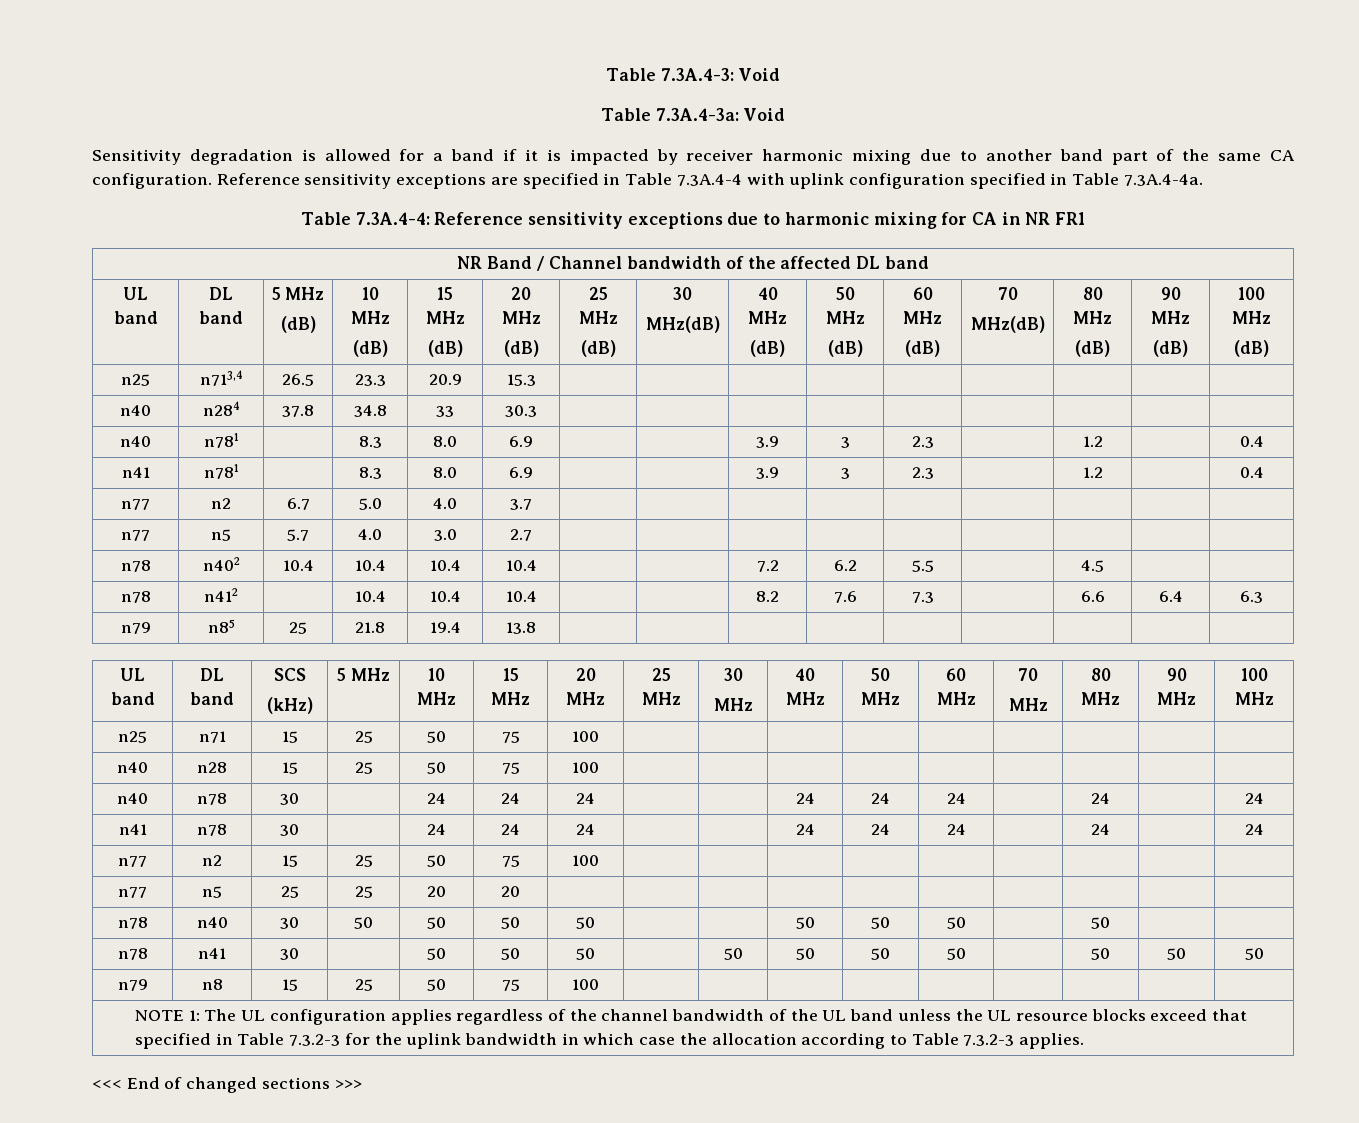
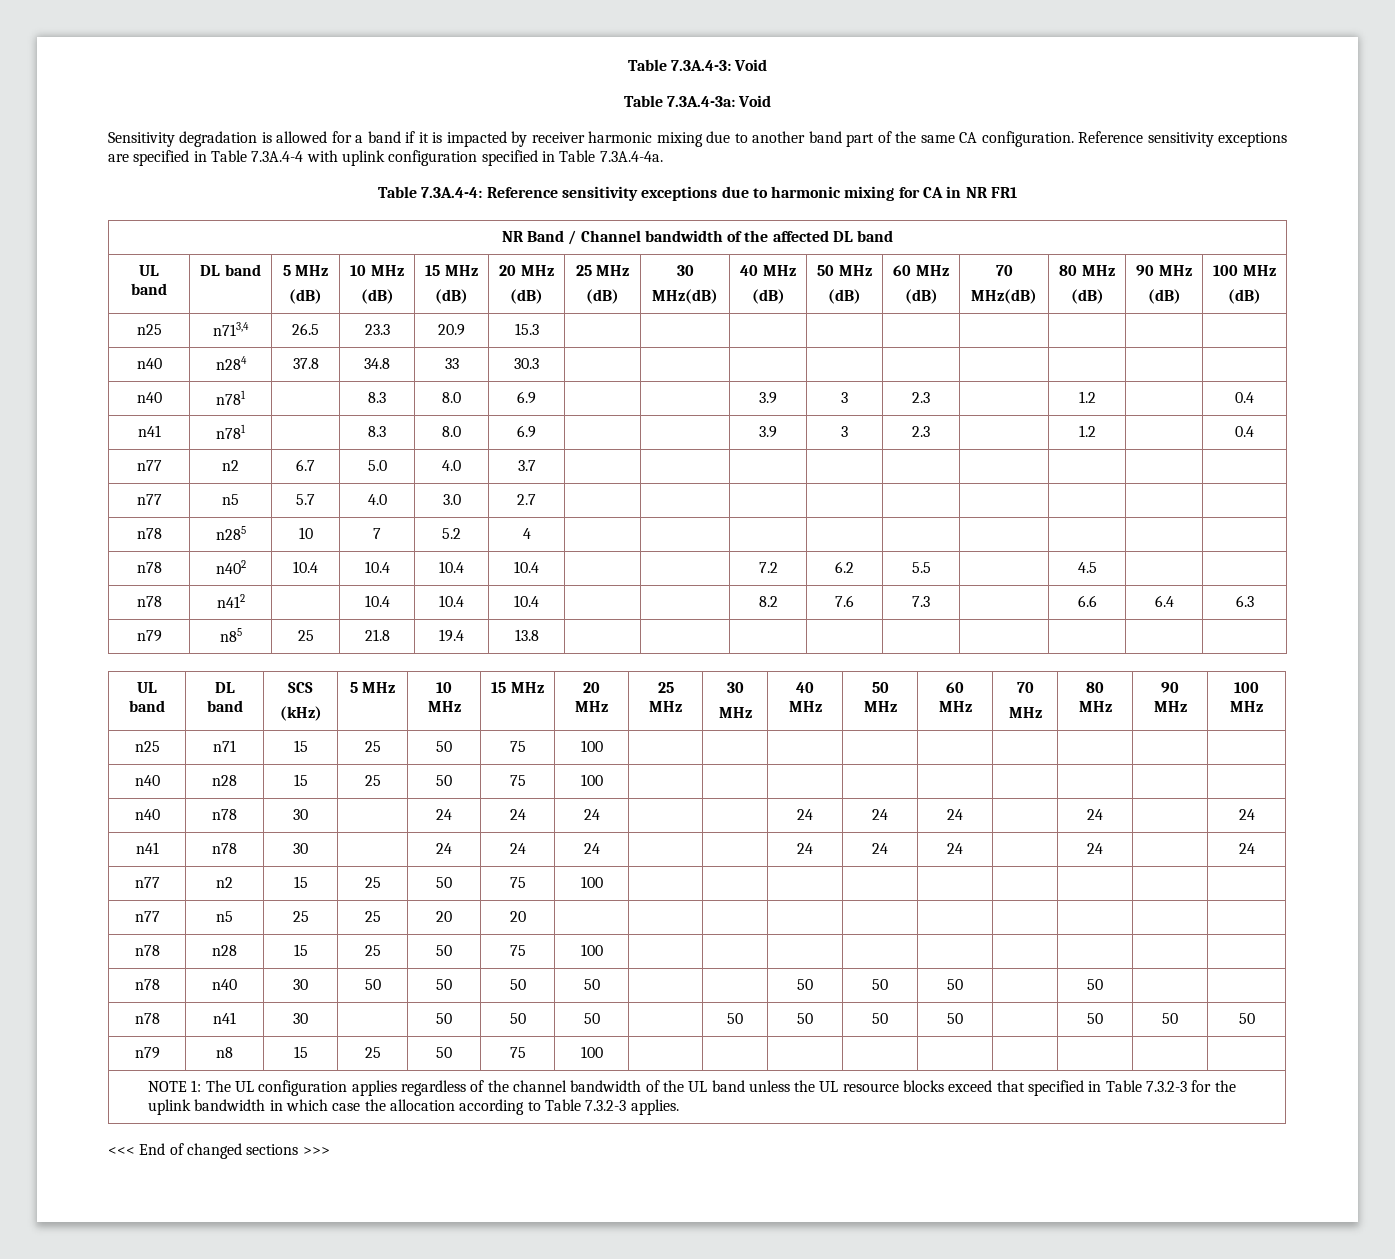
(532, 535) none -> [136,528,162,539] [215,526,246,540] [298,527,313,539] [373,528,381,539] [442,528,461,539] [522,528,531,539] // n78 | n285 | 10 | 7 | 5.2 | 4 | | | | | | | | |
(520, 891) none -> [134,945,160,956] [212,945,237,956] [293,944,308,956] [364,945,381,956] [436,945,452,956] [509,945,526,956] [580,944,603,956] // n78 | n28 | 15 | 25 | 50 | 75 | 100 | | | | | | | | |

